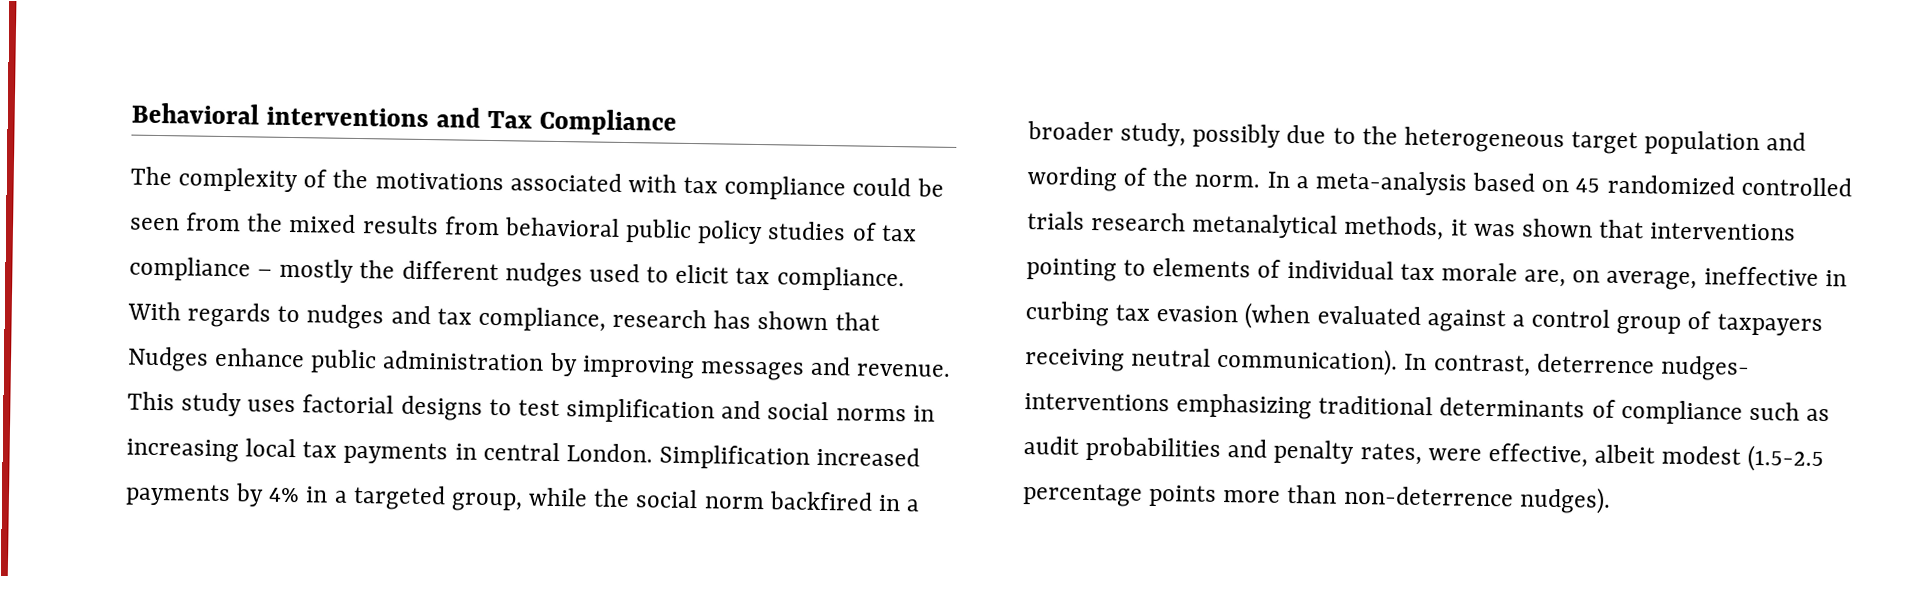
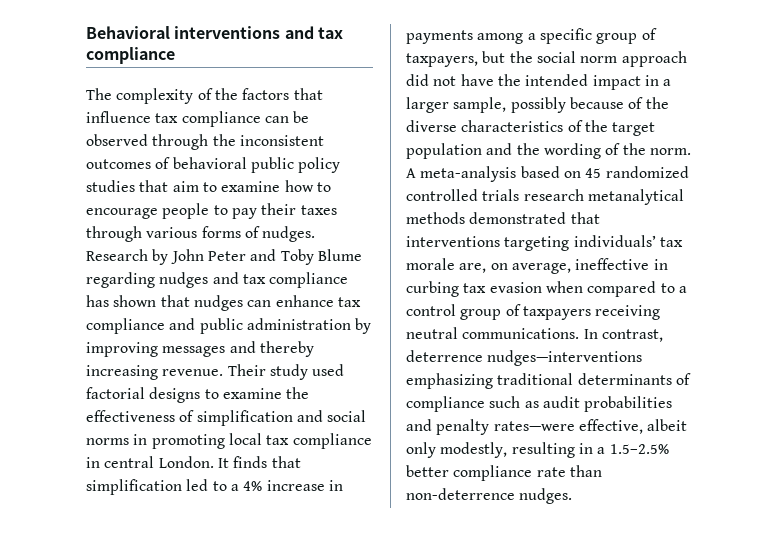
[487,108,678,136] Tax Compliance -> [317,27,343,39] [86,47,175,64] tax compliance
[374,172,944,201] [130,212,917,245] [129,256,905,292] [127,301,301,328] motivations associated with tax compliance could be seen from the mixed results from behavioral public policy studies of tax compliance – mostly the different nudges used to elicit tax compliance. With regards to -> [242,88,323,100] [86,111,310,127] [86,134,324,150] [86,157,341,173] [86,180,331,192] [86,203,337,219] [86,226,316,242] [86,249,362,265] [86,272,155,288] factors that influence tax compliance can be observed through the inconsistent outcomes of behavioral public policy studies that aim to examine how to encourage people to pay their taxes through various forms of nudges. Research by John Peter and Toby Blume regarding
[477,306,708,332] compliance, research -> [269,272,349,288] compliance
[127,346,306,372] Nudges enhance -> [193,295,361,311] [86,318,196,334] nudges can enhance tax compliance and
[856,363,952,377] [127,391,560,421] revenue. This study uses factorial designs to test -> [259,341,314,357] [86,364,345,380] [86,387,310,403] [86,410,195,422] thereby increasing revenue. Their study used factorial designs to examine the effectiveness of
[126,438,239,463] increasing -> [151,434,225,449] promoting
[343,441,449,465] payments -> [292,433,372,449] compliance
[659,444,921,470] [125,483,921,512] [1027,121,1565,154] Simplification increased payments by 4% in a targeted group, while the social norm backfired in a broader study, possibly due to the heterogeneous -> [217,456,301,468] [86,479,343,495] [406,28,657,44] [406,51,687,67] [406,74,672,90] [406,97,669,113] [406,120,608,132] It finds that simplification led to a 4% increase in payments among a specific group of taxpayers, but the social norm approach did not have the intended impact in a larger sample, possibly because of the diverse characteristics of the
(1807, 141) none -> [516,143,540,155] the
[1266,171,1309,189] In a -> [406,168,416,178] A
[1343,215,1797,241] [1026,257,1394,282] methods, it was shown that interventions pointing to elements of individual -> [406,212,600,224] [406,235,656,251] methods demonstrated that interventions targeting individuals’
[1244,302,1506,333] (when evaluated against -> [545,281,675,297] when compared to
[1216,346,1399,376] communication). -> [462,328,580,339] communications.
[1659,355,1750,381] [1024,393,1170,412] nudges- interventions -> [487,350,643,366] nudges—interventions
[1359,442,1825,473] [1022,483,1282,507] rates, were effective, albeit modest (1.5-2.5 percentage points more -> [493,419,688,434] [406,442,669,458] [406,465,566,481] rates—were effective, albeit only modestly, resulting in a 1.5–2.5% better compliance rate
[1518,486,1611,514] nudges). -> [519,488,573,504] nudges.

